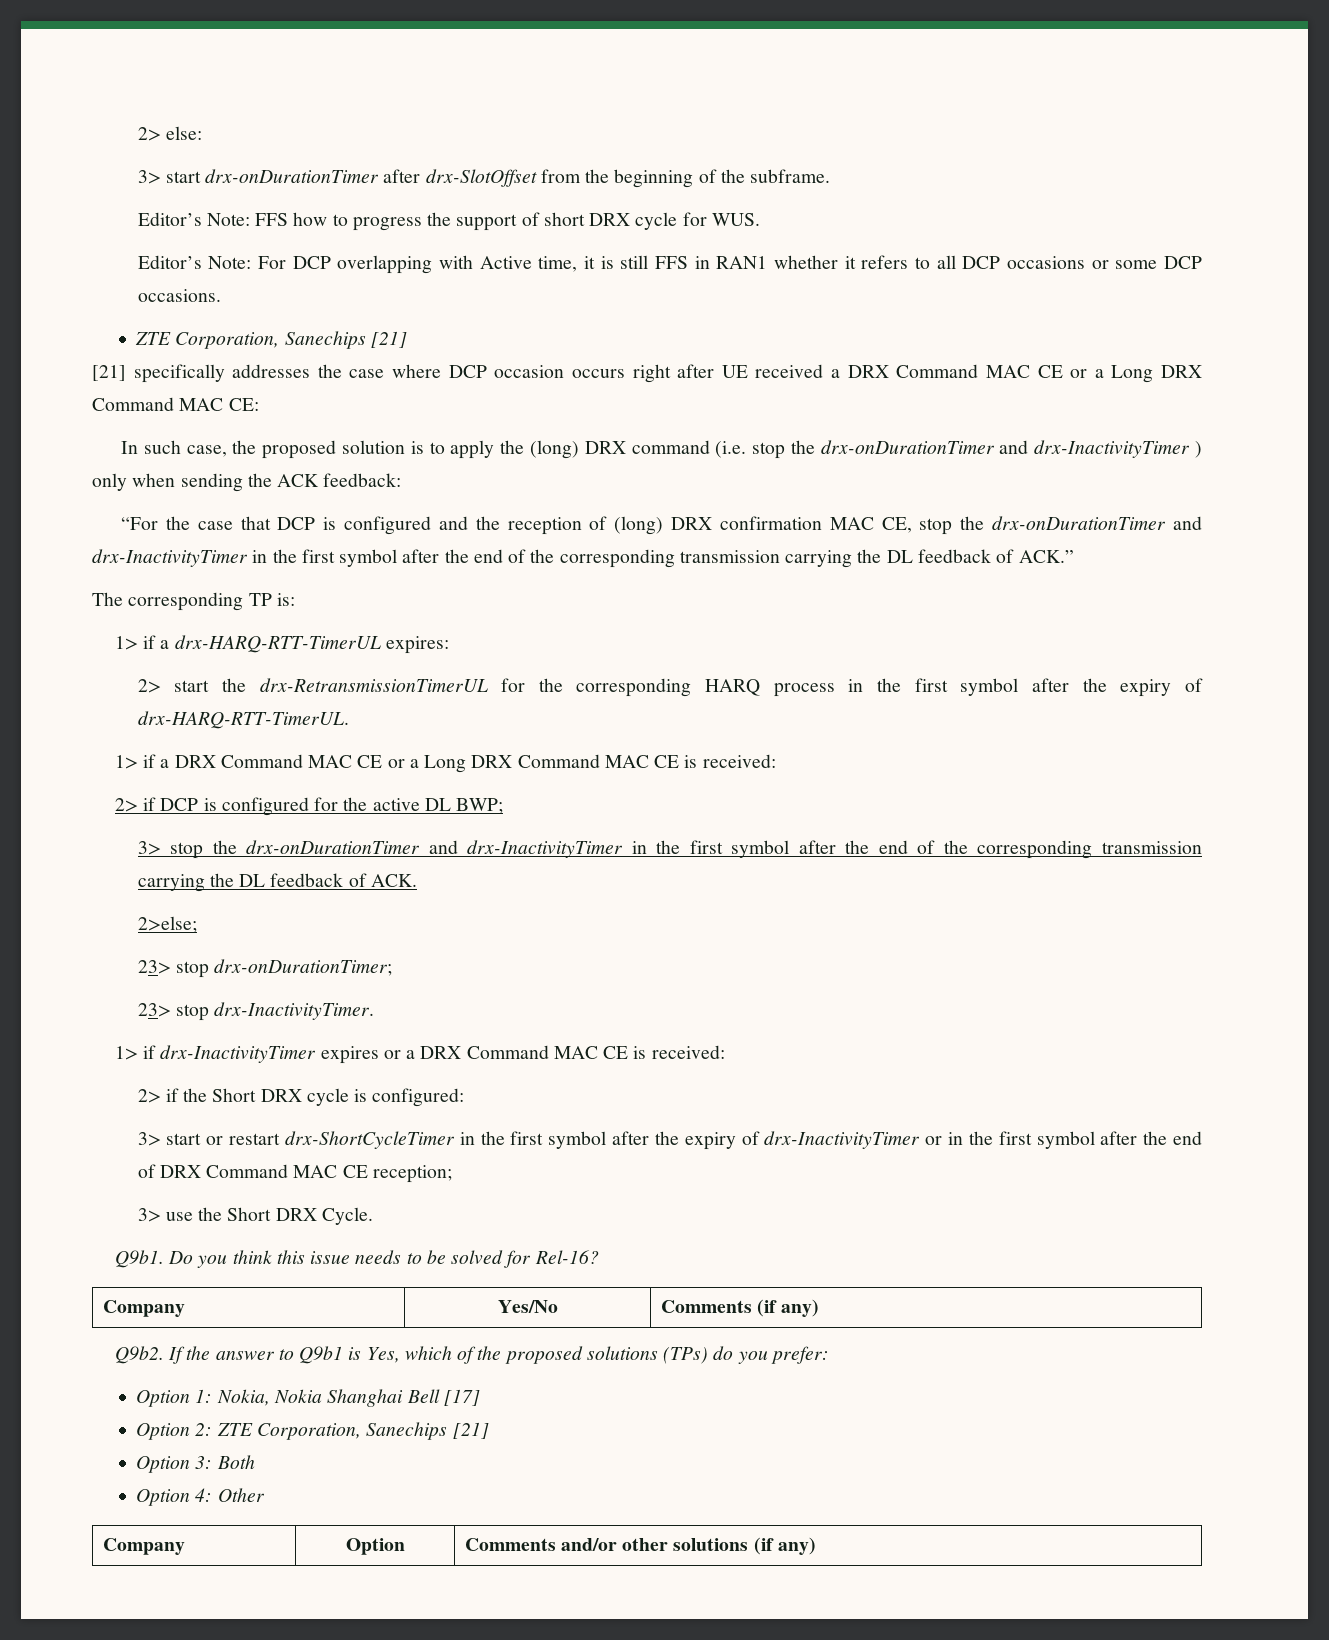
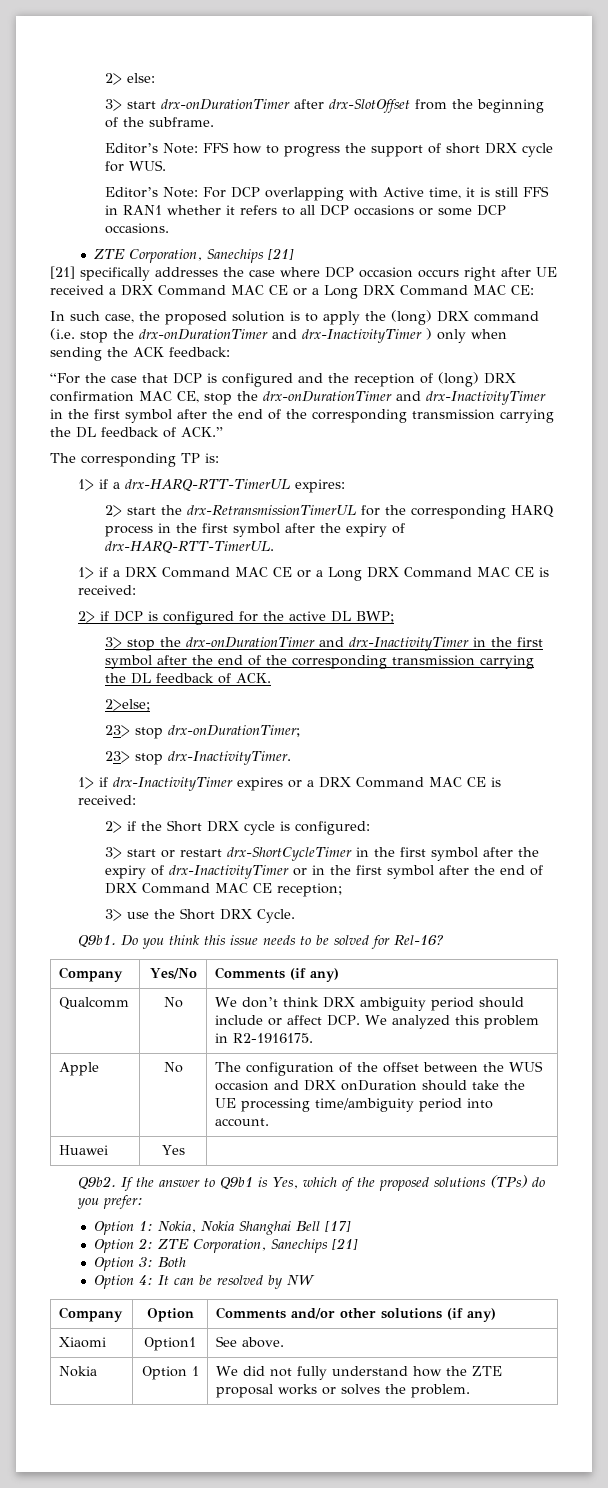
(820, 1308) none -> [59,997,130,1010] [163,997,183,1008] [215,997,525,1011] [215,1015,540,1029] [215,1033,314,1043] [59,1062,100,1076] [163,1062,183,1073] [215,1061,544,1076] [215,1080,526,1091] [215,1098,494,1112] [215,1118,270,1127] [59,1145,109,1155] [161,1145,185,1155] // Qualcomm | No | We don’t think DRX ambiguity period should include or affect DCP. We analyzed this problem in R2-1916175. // Apple | No | The configuration of the offset between the WUS occasion and DRX onDuration should take the UE processing time/ambiguity period into account. // Huawei | Yes |
[217,1488,265,1502] Other -> [157,1275,315,1289] It can be resolved by NW
(816, 1546) none -> [59,1337,107,1348] [144,1337,196,1351] [216,1336,285,1348] [59,1366,98,1377] [141,1366,199,1380] [216,1366,503,1380] [216,1384,471,1398] // Xiaomi | Option1 | See above. // Nokia | Option 1 | We did not fully understand how the ZTE proposal works or solves the problem.

